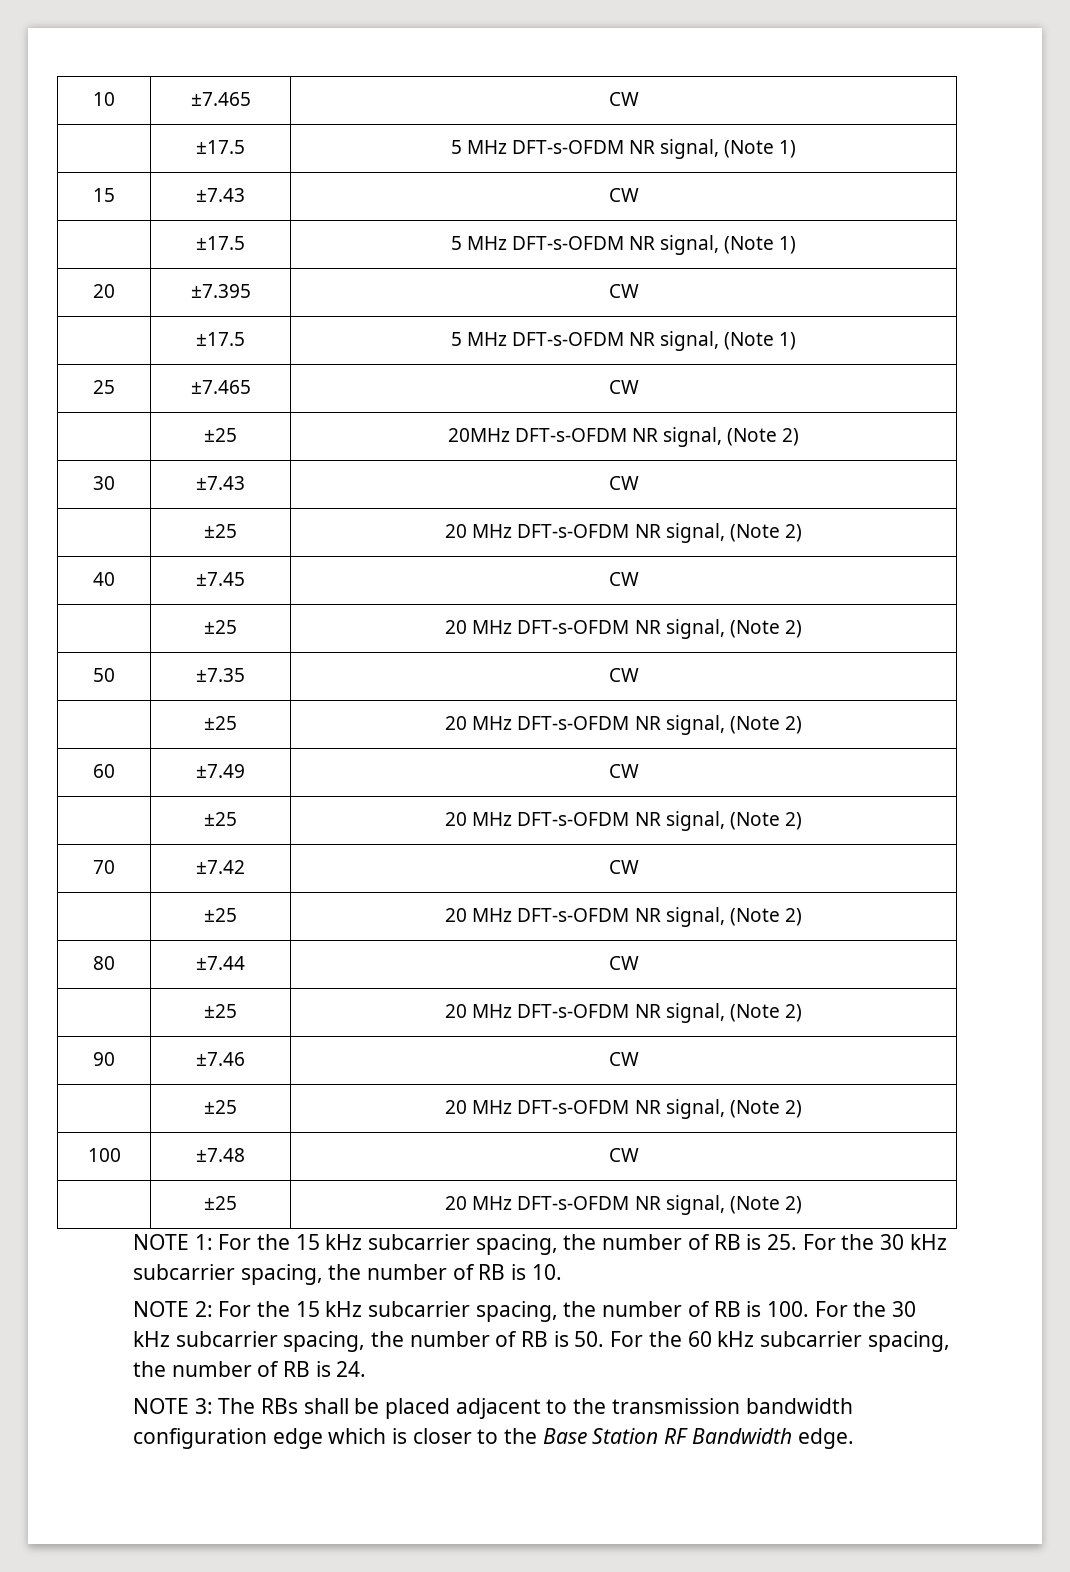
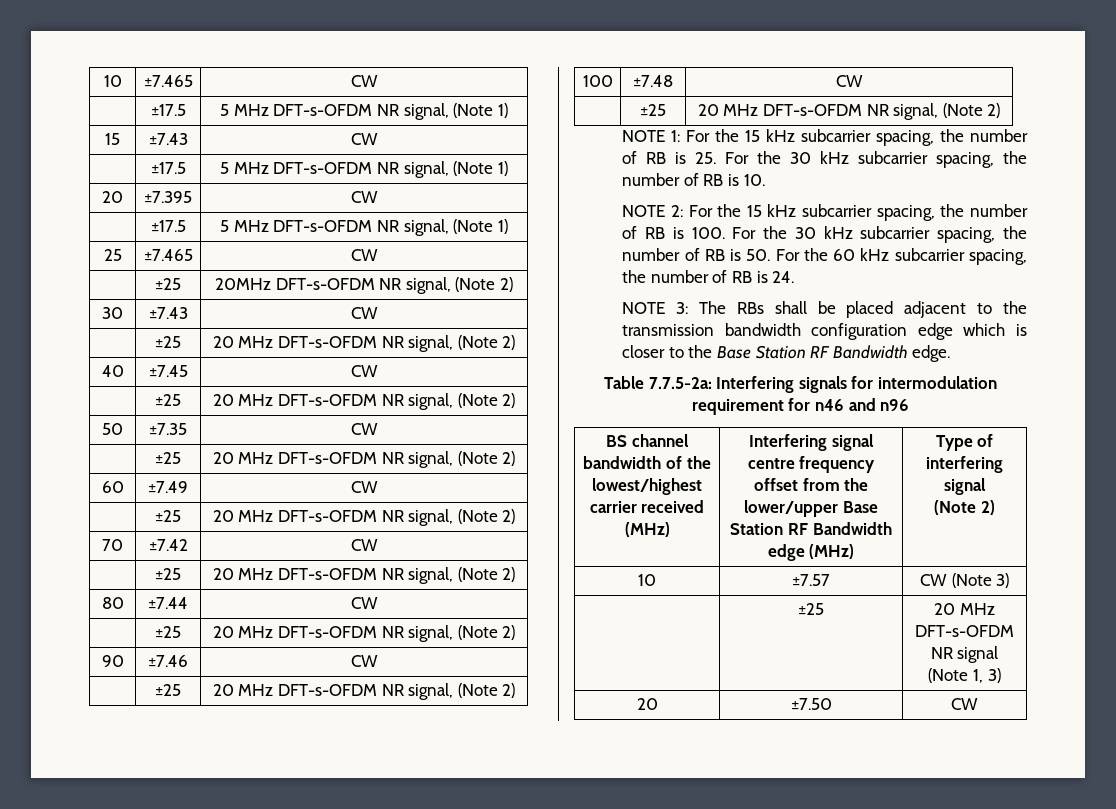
(854, 1438) none -> [604,376,997,393] [691,398,910,415] [606,434,689,447] [583,456,711,469] [592,478,702,495] [589,500,705,513] [624,522,670,537] [749,434,874,451] [747,456,876,473] [753,478,869,491] [744,500,878,517] [730,522,892,535] [767,544,855,561] [935,434,994,451] [926,456,1003,473] [944,478,986,495] [934,500,995,515] [638,574,656,586] [792,574,830,586] [919,573,1010,588] [798,603,824,615] [934,603,995,615] [915,625,1014,637] [930,646,999,663] [928,668,1001,683] [636,698,658,710] [790,698,832,710] [951,698,978,710] // Table 7.7.5-2a: Interfering signals for intermodulation requirement for n46 and n96 // BS channel bandwidth of the lowest/highest carrier received (MHz) | Interfering signal centre frequency offset from the lower/upper Base Station RF Bandwidth edge (MHz) | Type of interfering signal // (Note 2) // 10 | ±7.57 | CW (Note 3) // | ±25 | 20 MHz DFT-s-OFDM NR signal (Note 1, 3) // 20 | ±7.50 | CW

